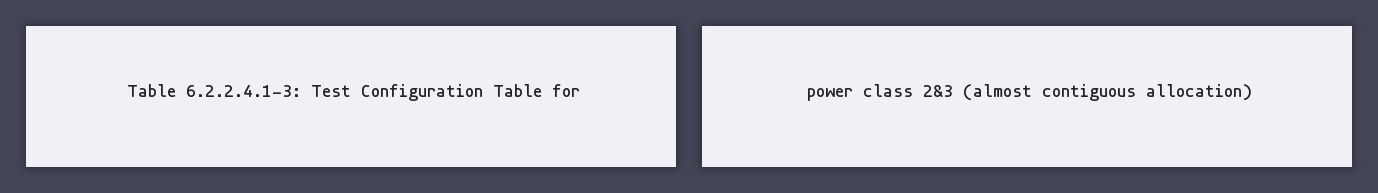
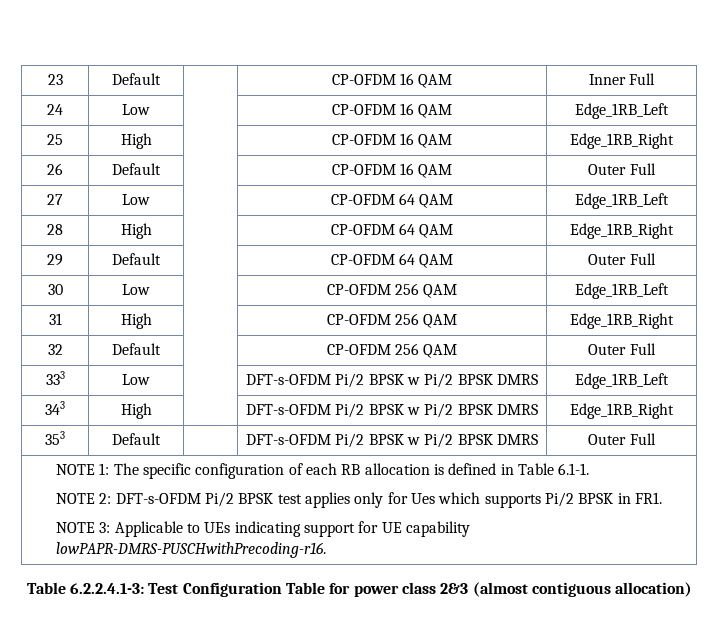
(126, 90) none -> [47,74,63,85] [112,73,161,85] [331,73,453,88] [588,73,656,85] [47,104,63,115] [122,104,150,115] [331,103,453,118] [575,103,669,119] [47,134,63,145] [120,133,152,149] [331,133,453,148] [570,133,674,149] [47,163,63,175] [112,163,161,175] [331,163,453,178] [588,163,656,175] [47,194,63,205] [122,194,150,205] [330,193,454,208] [575,193,669,209] [47,224,63,235] [120,223,152,239] [330,223,454,238] [570,223,674,239] [47,254,63,266] [112,253,161,265] [330,253,454,268] [588,253,656,265] [47,284,63,295] [122,284,150,295] [326,283,458,298] [575,283,669,299] [48,313,62,325] [120,313,152,329] [326,313,458,328] [570,313,674,329] [47,344,63,355] [112,343,161,355] [326,343,458,358] [588,343,656,355] [45,371,65,385] [122,374,150,385] [246,373,538,388] [575,373,669,389] [45,401,65,415] [120,403,152,419] [246,403,538,418] [570,403,674,419] [45,431,65,445] [112,433,161,445] [246,433,538,448] [588,433,656,445] [56,463,590,479] [56,492,662,508] [56,521,470,537] [56,542,327,558] 23 | Default | | CP-OFDM 16 QAM | Inner Full // 24 | Low | | CP-OFDM 16 QAM | Edge_1RB_Left // 25 | High | | CP-OFDM 16 QAM | Edge_1RB_Right // 26 | Default | | CP-OFDM 16 QAM | Outer Full // 27 | Low | | CP-OFDM 64 QAM | Edge_1RB_Left // 28 | High | | CP-OFDM 64 QAM | Edge_1RB_Right // 29 | Default | | CP-OFDM 64 QAM | Outer Full // 30 | Low | | CP-OFDM 256 QAM | Edge_1RB_Left // 31 | High | | CP-OFDM 256 QAM | Edge_1RB_Right // 32 | Default | | CP-OFDM 256 QAM | Outer Full // 333 | Low | | DFT-s-OFDM Pi/2 BPSK w Pi/2 BPSK DMRS | Edge_1RB_Left // 343 | High | | DFT-s-OFDM Pi/2 BPSK w Pi/2 BPSK DMRS | Edge_1RB_Right // 353 | Default | | DFT-s-OFDM Pi/2 BPSK w Pi/2 BPSK DMRS | Outer Full // NOTE 1: The specific configuration of each RB allocation is defined in Table 6.1-1. // NOTE 2: DFT-s-OFDM Pi/2 BPSK test applies only for Ues which supports Pi/2 BPSK in FR1. // NOTE 3: Applicable to UEs indicating support for UE capability lowPAPR-DMRS-PUSCHwithPrecoding-r16. //

